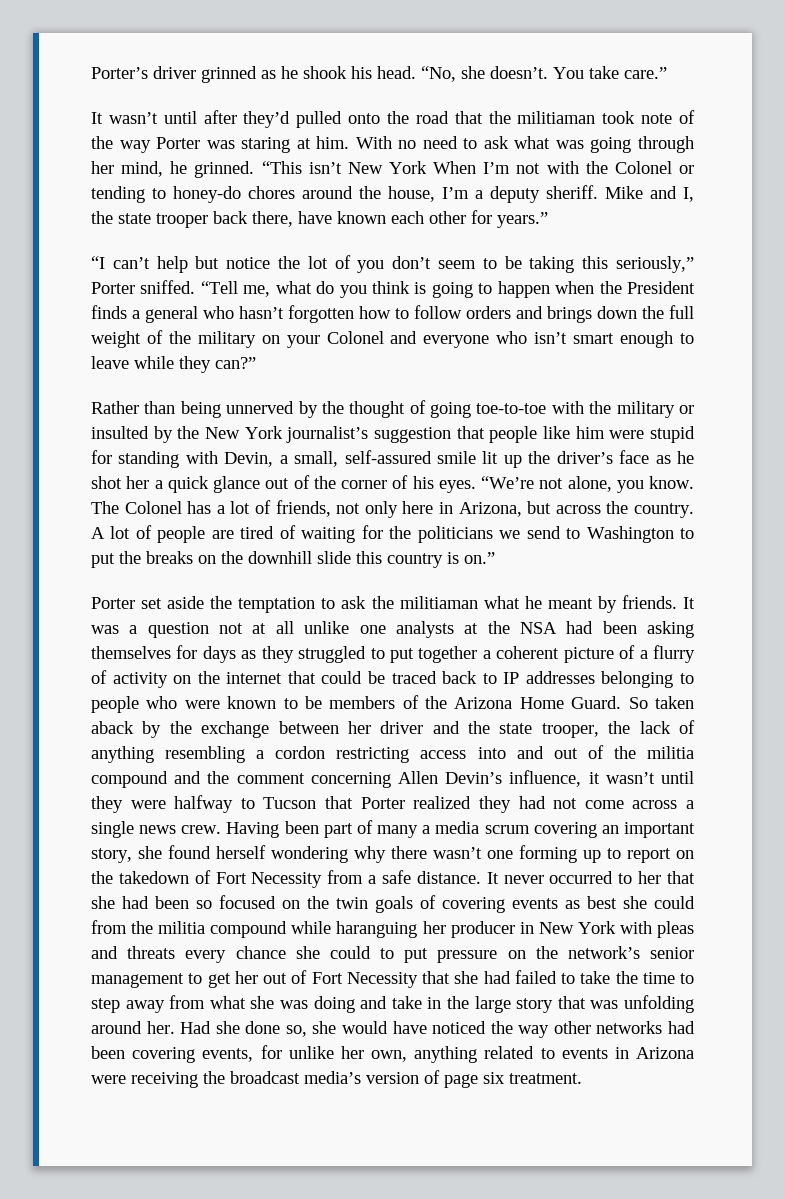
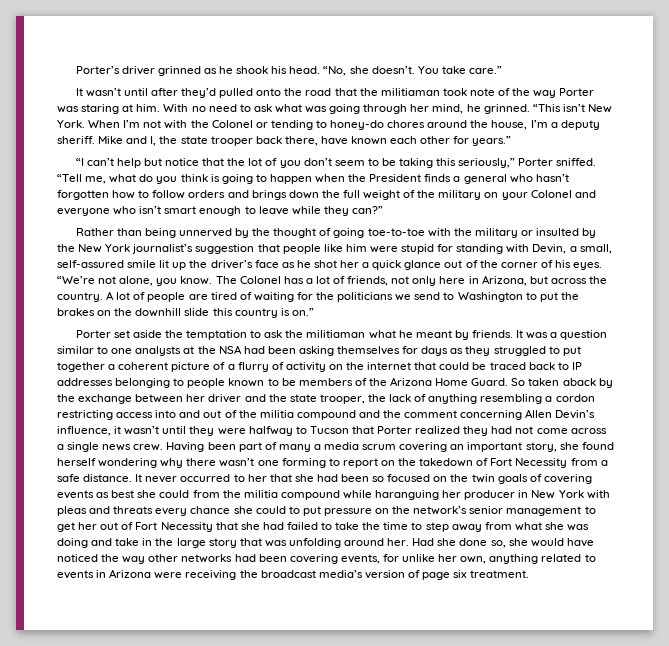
[389,161,427,174] York -> [57,120,85,128] York.
(271, 263) none -> [202,158,225,166] that
[146,551,193,564] breaks -> [57,308,95,316] brakes
[219,621,350,634] not at all unlike -> [57,346,109,354] similar to
[146,696,220,709] who were -> (226, 383) none
[583,850,601,863] up -> (326, 463) none

